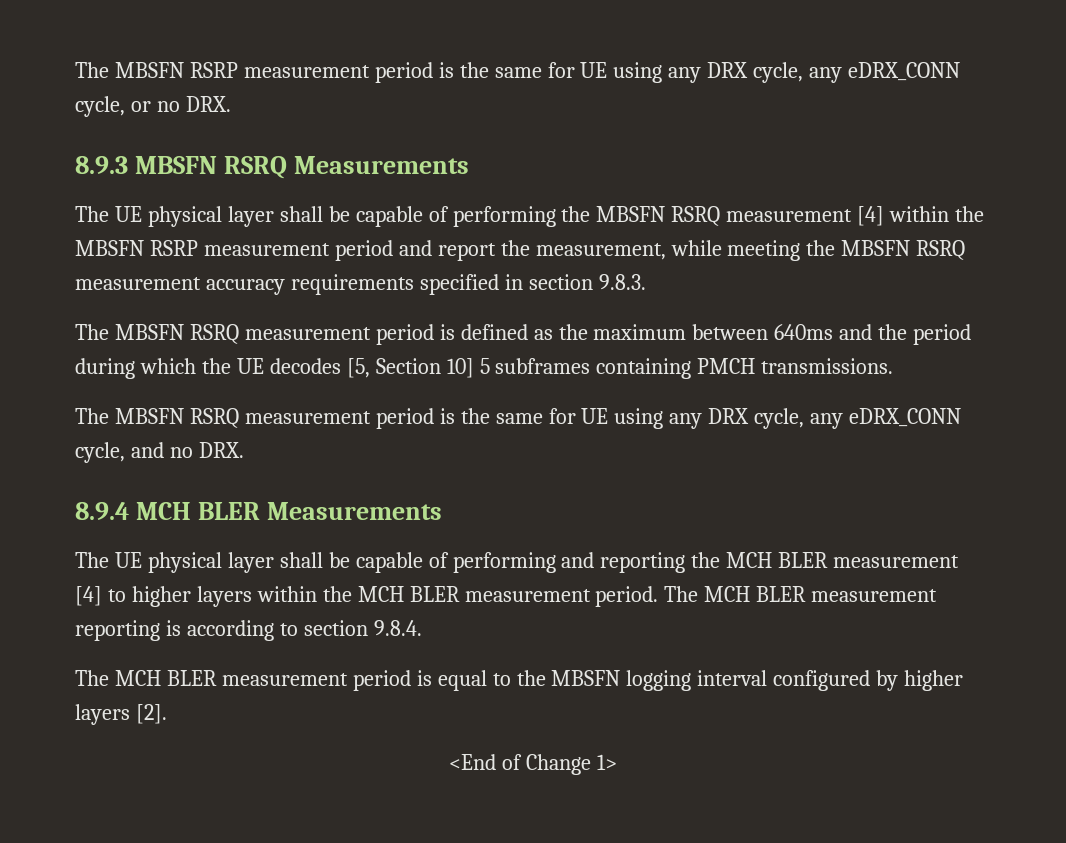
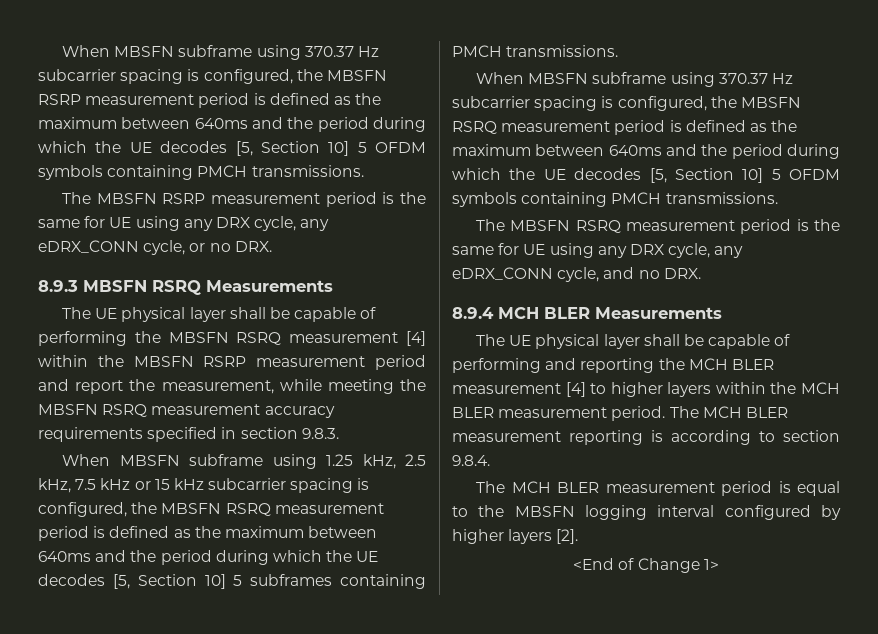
(75, 70) none -> [62,45,380,60] [38,69,387,84] [38,93,382,108] [38,117,426,132] [38,141,426,156] [38,165,364,180] When MBSFN subframe using 370.37 Hz subcarrier spacing is configured, the MBSFN RSRP measurement period is defined as the maximum between 640ms and the period during which the UE decodes [5, Section 10] 5 OFDM symbols containing PMCH transmissions. //
[75,324,109,340] The -> [62,454,427,469] [38,478,370,493] [38,502,158,517] When MBSFN subframe using 1.25 kHz, 2.5 kHz, 7.5 kHz or 15 kHz subcarrier spacing is configured, the
(894, 366) none -> [476,72,794,87] [452,96,801,111] [452,120,798,135] [452,144,840,159] [452,168,840,183] [452,192,778,207] // When MBSFN subframe using 370.37 Hz subcarrier spacing is configured, the MBSFN RSRQ measurement period is defined as the maximum between 640ms and the period during which the UE decodes [5, Section 10] 5 OFDM symbols containing PMCH transmissions.

